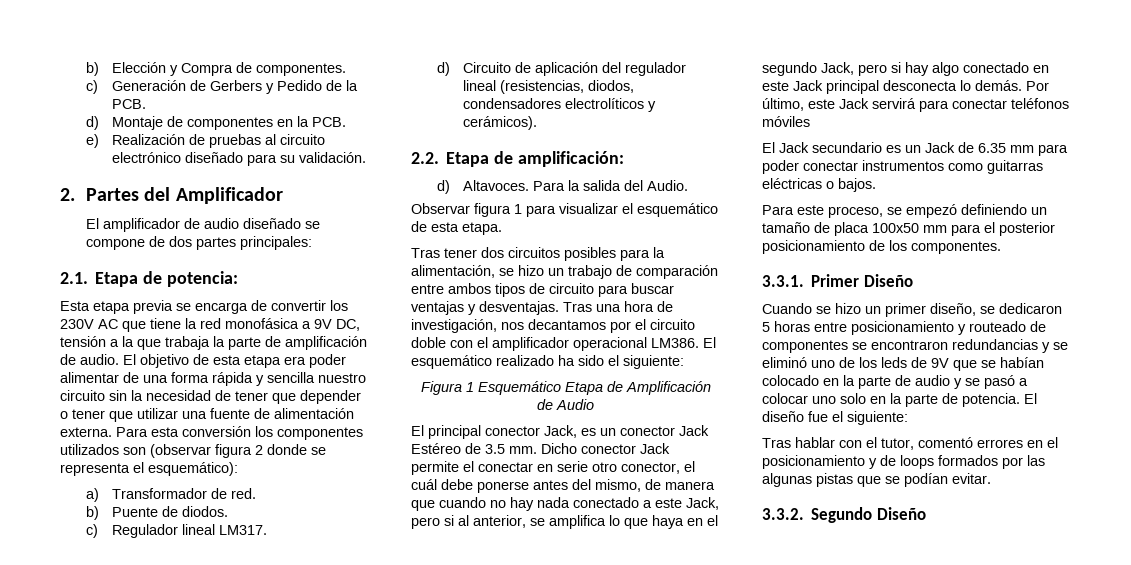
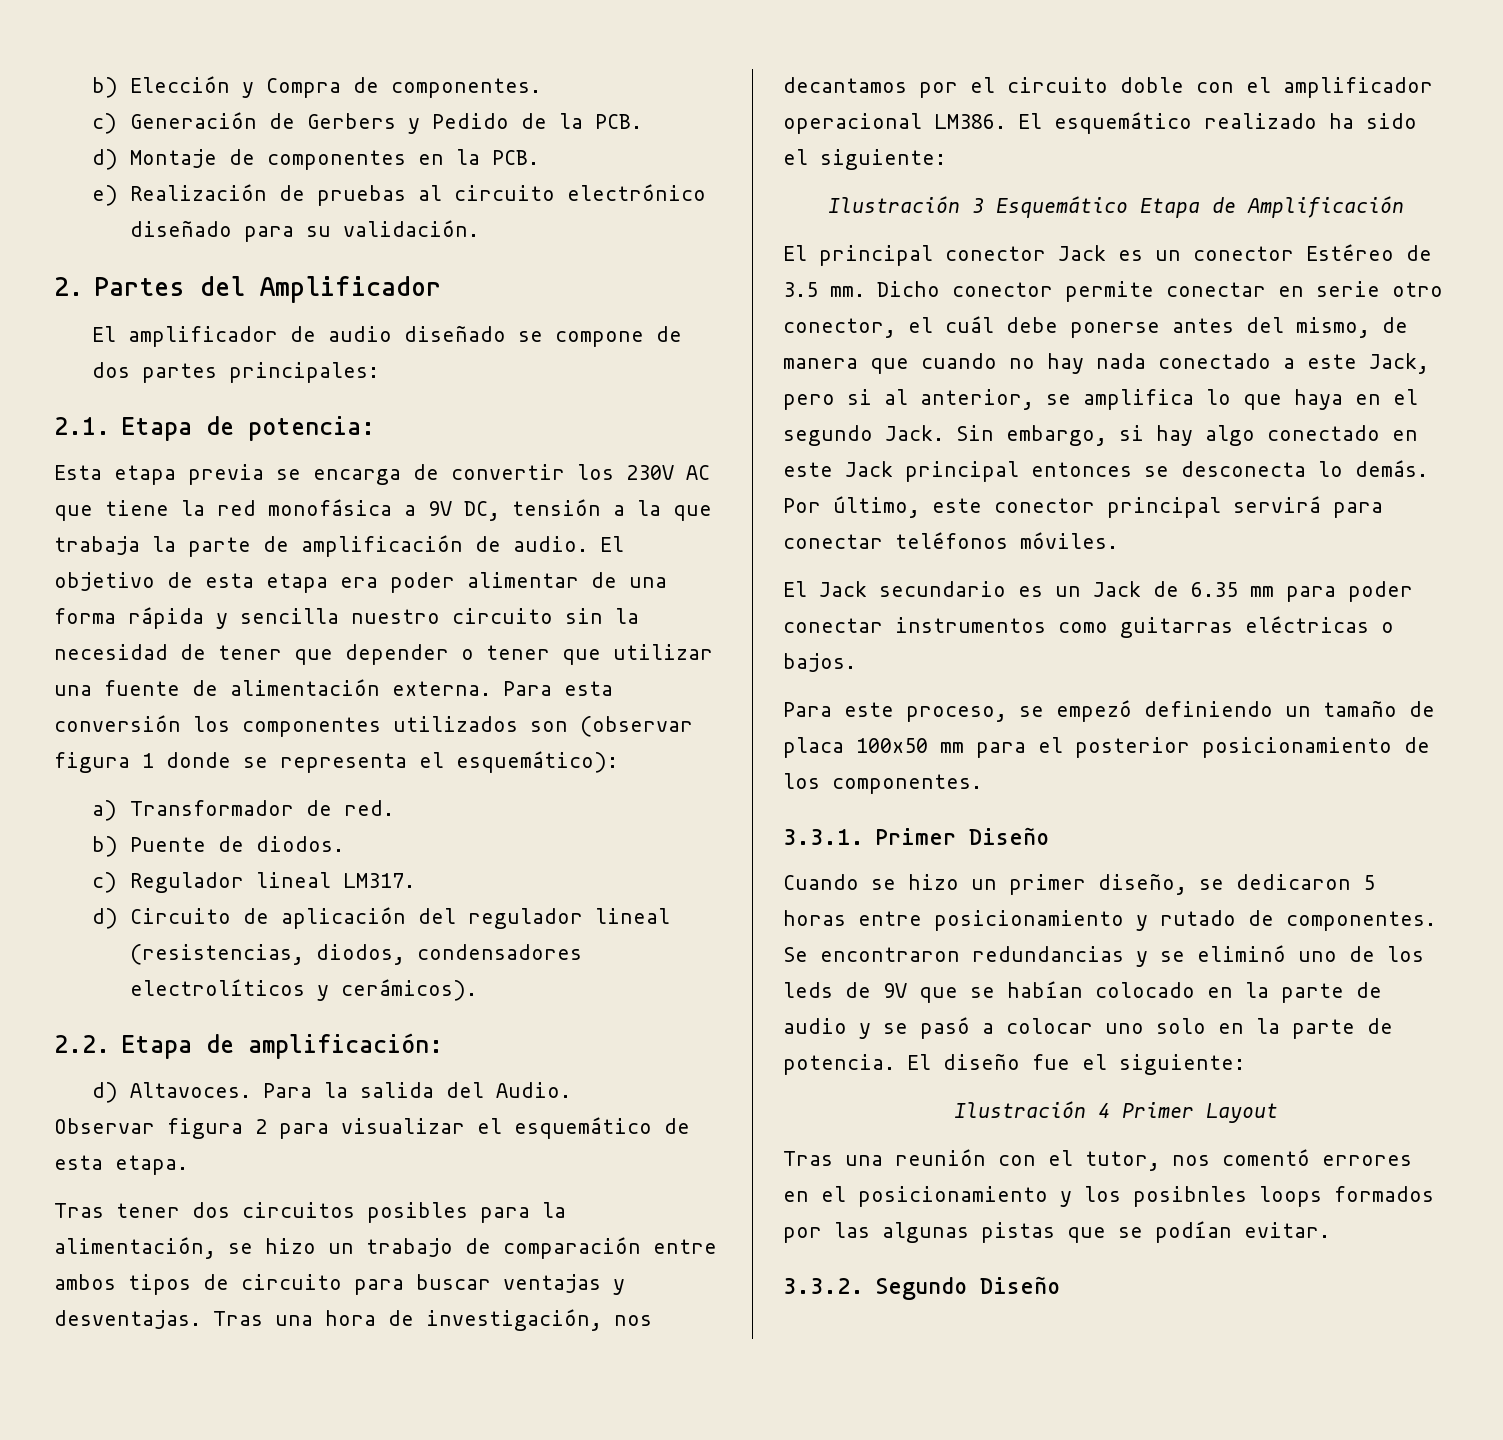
[255,445,263,455] 2 -> [142,753,154,768] 1
[514,204,522,214] 1 -> [255,1119,267,1134] 2
[420,381,474,395] Figura 1 -> [828,196,984,213] Ilustración 3
[537,399,594,410] de Audio -> (1404, 207) none
[544,425,577,438] Jack, -> [1058,245,1106,261] Jack
[679,425,709,436] Jack -> (1294, 253) none
[640,443,670,454] [411,461,474,475] Jack permite el -> [1065,281,1154,302] permite
[821,62,887,76] Jack, pero -> [885,425,1107,446] Jack. Sin embargo,
(879, 87) none -> [1031,462,1169,477] entonces se
[839,98,869,109] Jack -> [994,497,1221,518] conector principal
[762,116,810,127] móviles -> [1020,532,1118,549] móviles.
[969,321,1046,332] [762,340,867,353] routeado de componentes se -> [1160,910,1436,931] [783,947,808,962] rutado de componentes. Se
[762,437,835,448] // Tras hablar -> [954,1101,1278,1123] [783,1149,986,1166] // Ilustración 4 Primer Layout // Tras una reunión
(914, 444) none -> [1172,1155,1210,1166] nos
[880,455,896,466] de -> [1084,1186,1247,1207] los posibnles

